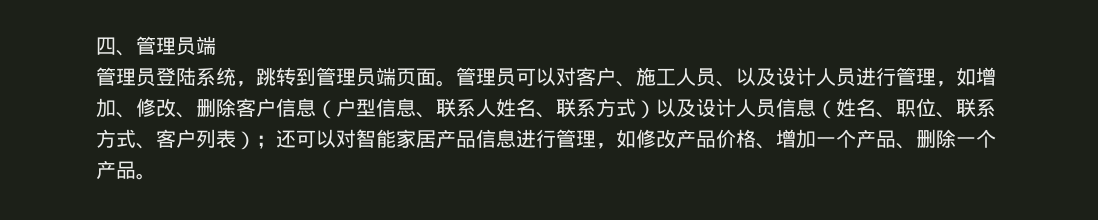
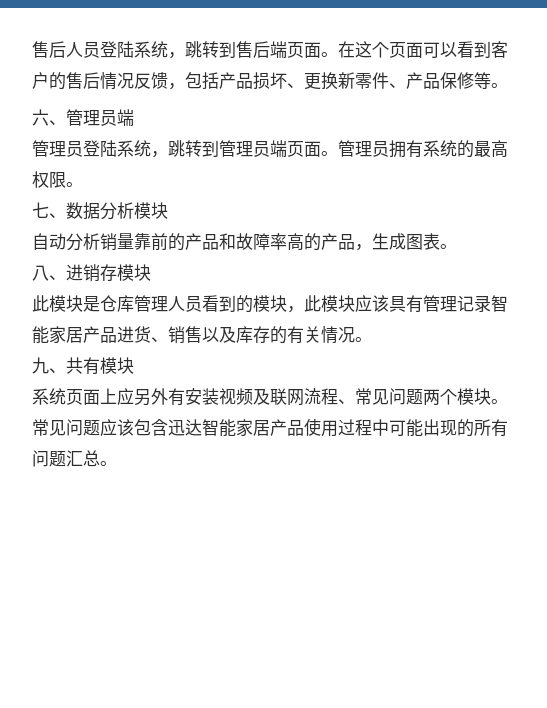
[96,37,116,55] 四 -> [32,41,508,59] [32,72,508,90] [32,109,49,126] 售后人员登陆系统，跳转到售后端页面。在这个页面可以看到客户的售后情况反馈，包括产品损坏、更换新零件、产品保修等。 // 六
[516,67,996,87] [96,98,996,119] [96,129,996,150] [96,160,136,179] 可以对客户、施工人员、以及设计人员进行管理，如增加、修改、删除客户信息（户型信息、联系人姓名、联系方式）以及设计人员信息（姓名、职位、联系方式、客户列表）；还可以对智能家居产品信息进行管理，如修改产品价格、增加一个产品、删除一个产品 -> [389,140,508,158] [32,171,83,188] [32,202,168,220] [32,233,457,251] [32,264,151,282] [32,295,508,313] [32,326,372,344] [32,357,134,375] [32,388,508,406] [32,418,508,437] [32,450,100,467] 拥有系统的最高权限。 // 七、数据分析模块 // 自动分析销量靠前的产品和故障率高的产品，生成图表。 // 八、进销存模块 // 此模块是仓库管理人员看到的模块，此模块应该具有管理记录智能家居产品进货、销售以及库存的有关情况。 // 九、共有模块 // 系统页面上应另外有安装视频及联网流程、常见问题两个模块。常见问题应该包含迅达智能家居产品使用过程中可能出现的所有问题汇总

